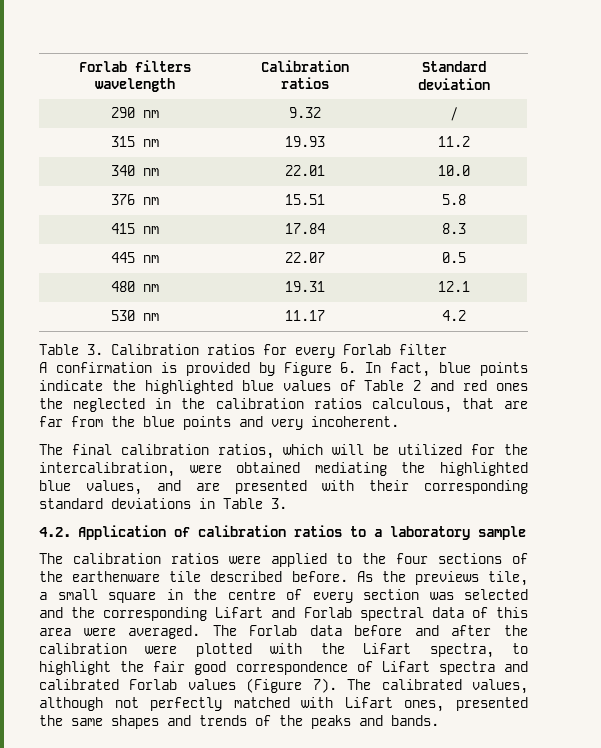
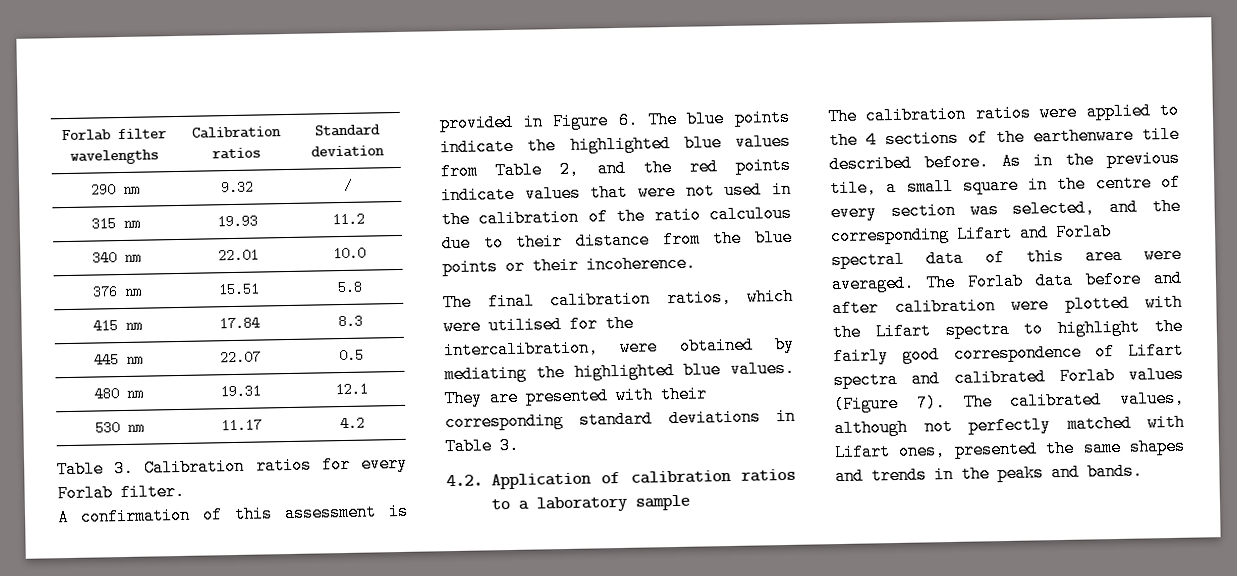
[78,60,191,72] [94,78,175,92] Forlab filters wavelength -> [62,128,167,142] [70,149,159,165] Forlab filter wavelengths
[399,344,447,355] filter -> [120,482,185,502] filter.
(152, 367) none -> [202,503,377,524] of this assessment
[258,362,275,376] by -> [522,113,544,131] in
[365,362,431,377] In fact, -> [647,110,678,129] The
[339,380,528,391] [39,398,528,413] [39,416,63,427] of Table 2 and red ones the neglected in the calibration ratios calculous, that are far -> [440,156,791,181] [441,180,792,205] [441,204,792,229] [442,231,650,253] from Table 2, and the red points indicate values that were not used in the calibration of the ratio calculous due to their distance
[239,416,399,430] and very incoherent. -> [505,254,696,276] or their incoherence.
[332,444,462,455] will be utilized -> [443,316,562,336] were utilised
(301, 467) none -> [774,335,795,354] by
[86,480,181,495] values, and -> [730,359,795,378] [444,389,483,408] values. They
[396,553,429,564] four -> [866,131,878,149] 4
[381,571,479,585] the previews -> [1033,149,1180,170] in the previous
[464,589,528,600] selected -> [1012,199,1096,218] selected,
[503,625,528,636] the -> (879, 308) none
[429,643,494,658] spectra, -> [944,320,1010,340] spectra
[153,661,186,672] fair -> [833,347,889,366] fairly
[255,715,271,726] of -> [934,465,954,484] in

